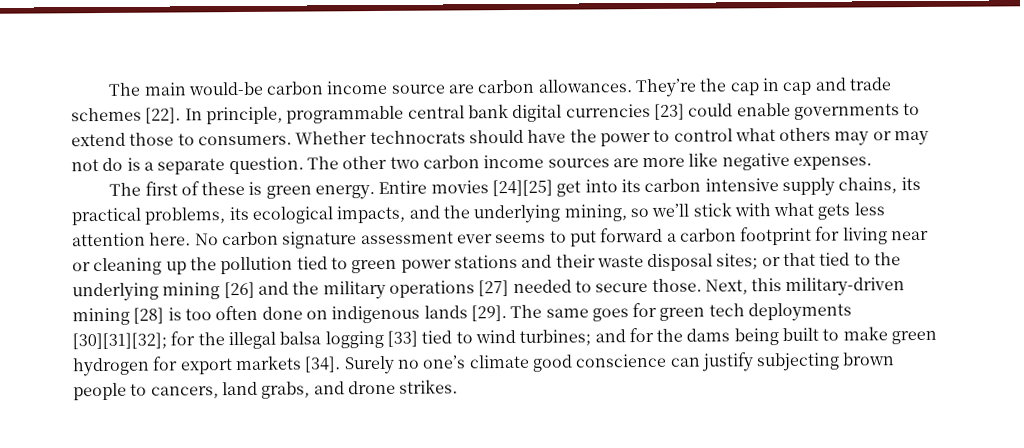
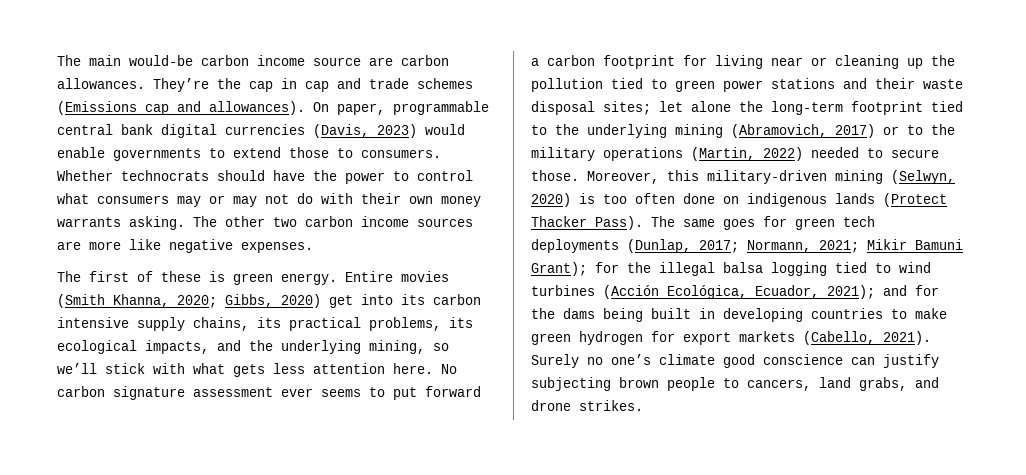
[145,106,283,125] [22]. In principle, -> [57,101,385,115] (Emissions cap and allowances). On paper,
[653,103,734,120] [23] could -> [313,124,465,138] (Davis, 2023) would
[779,127,832,142] others -> [97,195,169,204] consumers
[126,156,304,175] is a separate question. -> [321,193,481,207] [57,216,185,230] with their own money warrants asking.
[492,179,554,197] [24][25] -> [57,294,321,308] (Smith Khanna, 2020; Gibbs, 2020)
[761,252,817,267] or that -> [659,101,923,115] let alone the long-term footprint
[223,281,289,299] [26] and -> [731,124,923,138] (Abramovich, 2017) or to
[478,280,510,297] [27] -> [691,147,803,161] (Martin, 2022)
[704,279,748,295] Next, -> [587,171,659,184] Moreover,
[133,307,165,324] [28] -> [891,170,955,184] [531,193,571,207] (Selwyn, 2020)
[470,305,507,322] [29]. -> [883,193,947,207] [531,216,643,230] (Protect Thacker Pass).
[72,332,167,350] [30][31][32]; -> [627,239,963,253] [531,262,587,276] (Dunlap, 2017; Normann, 2021; Mikir Bamuni Grant);
[386,330,418,347] [33] -> (827, 269) none
[519,329,592,346] turbines; -> [531,285,875,299] turbines (Acción Ecológica, Ecuador, 2021);
(820, 334) none -> [699,308,883,322] in developing countries
[304,356,342,373] [34]. -> [803,331,931,345] (Cabello, 2021).

